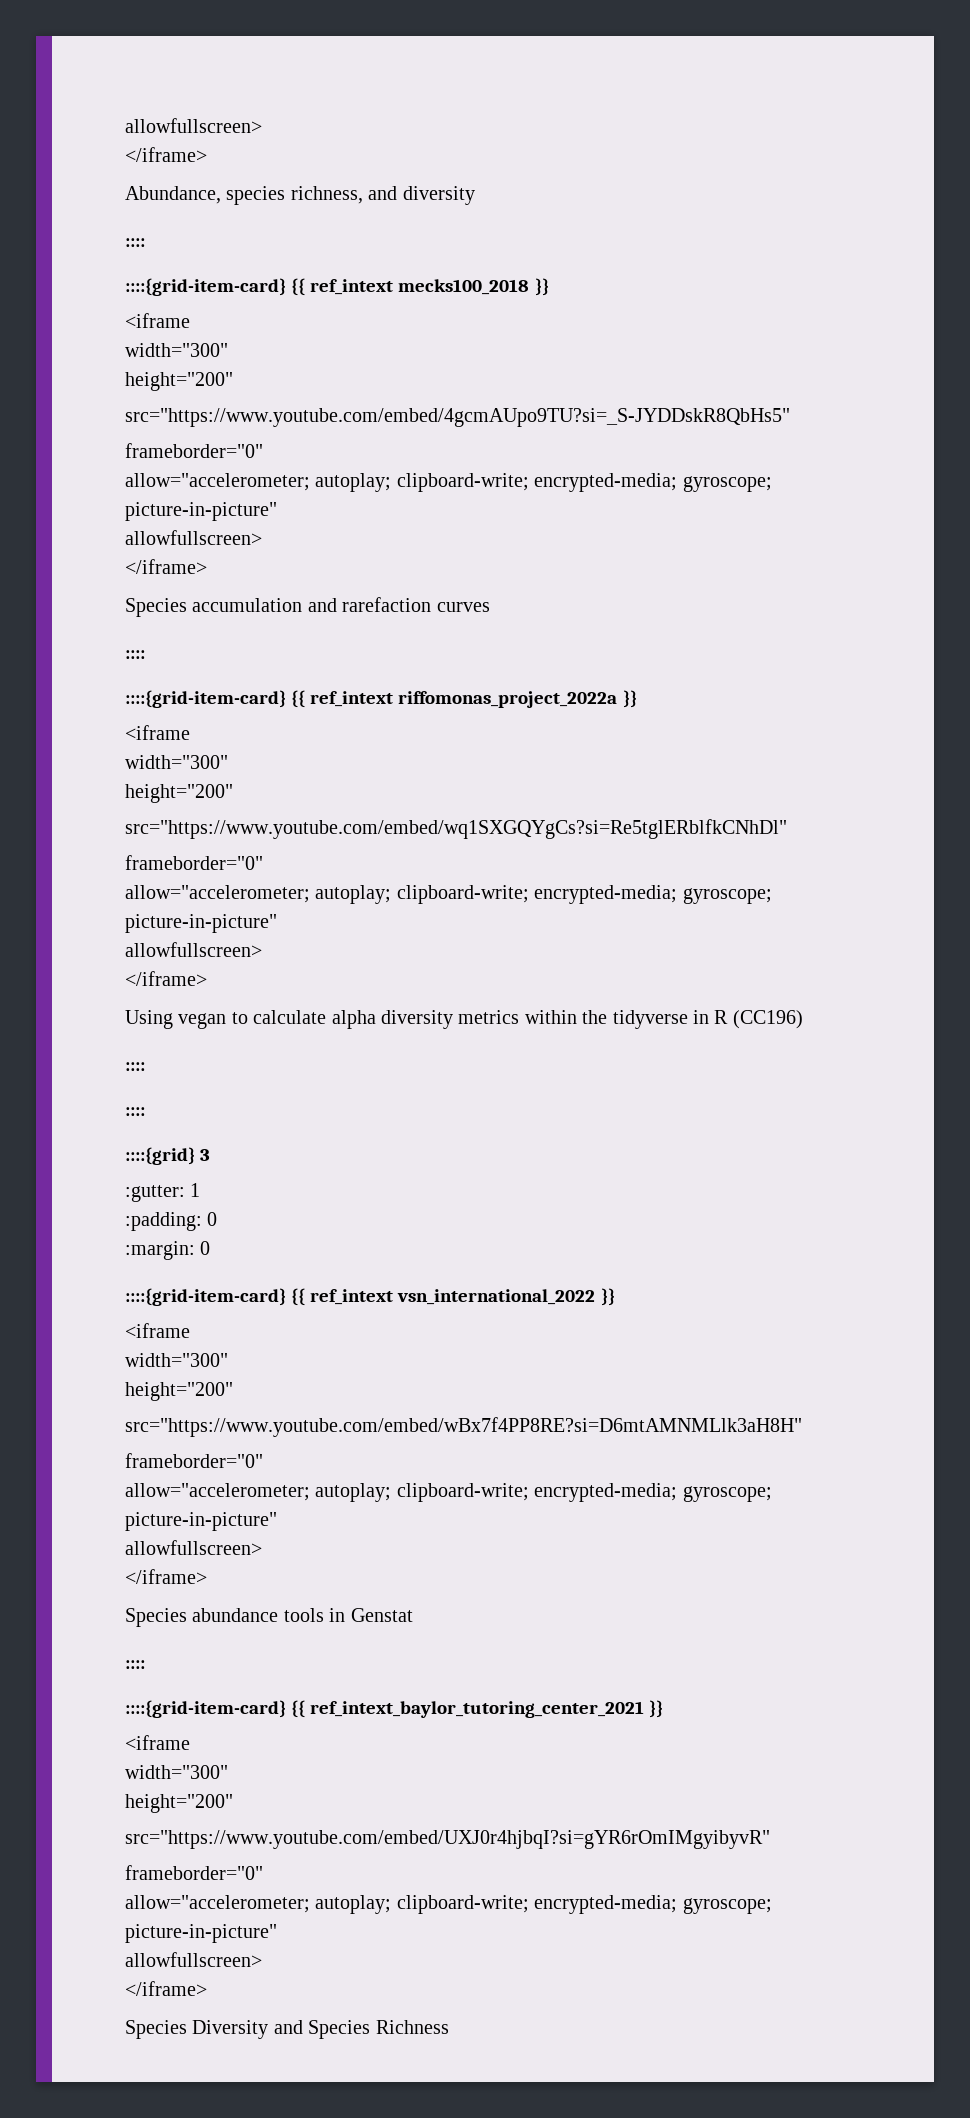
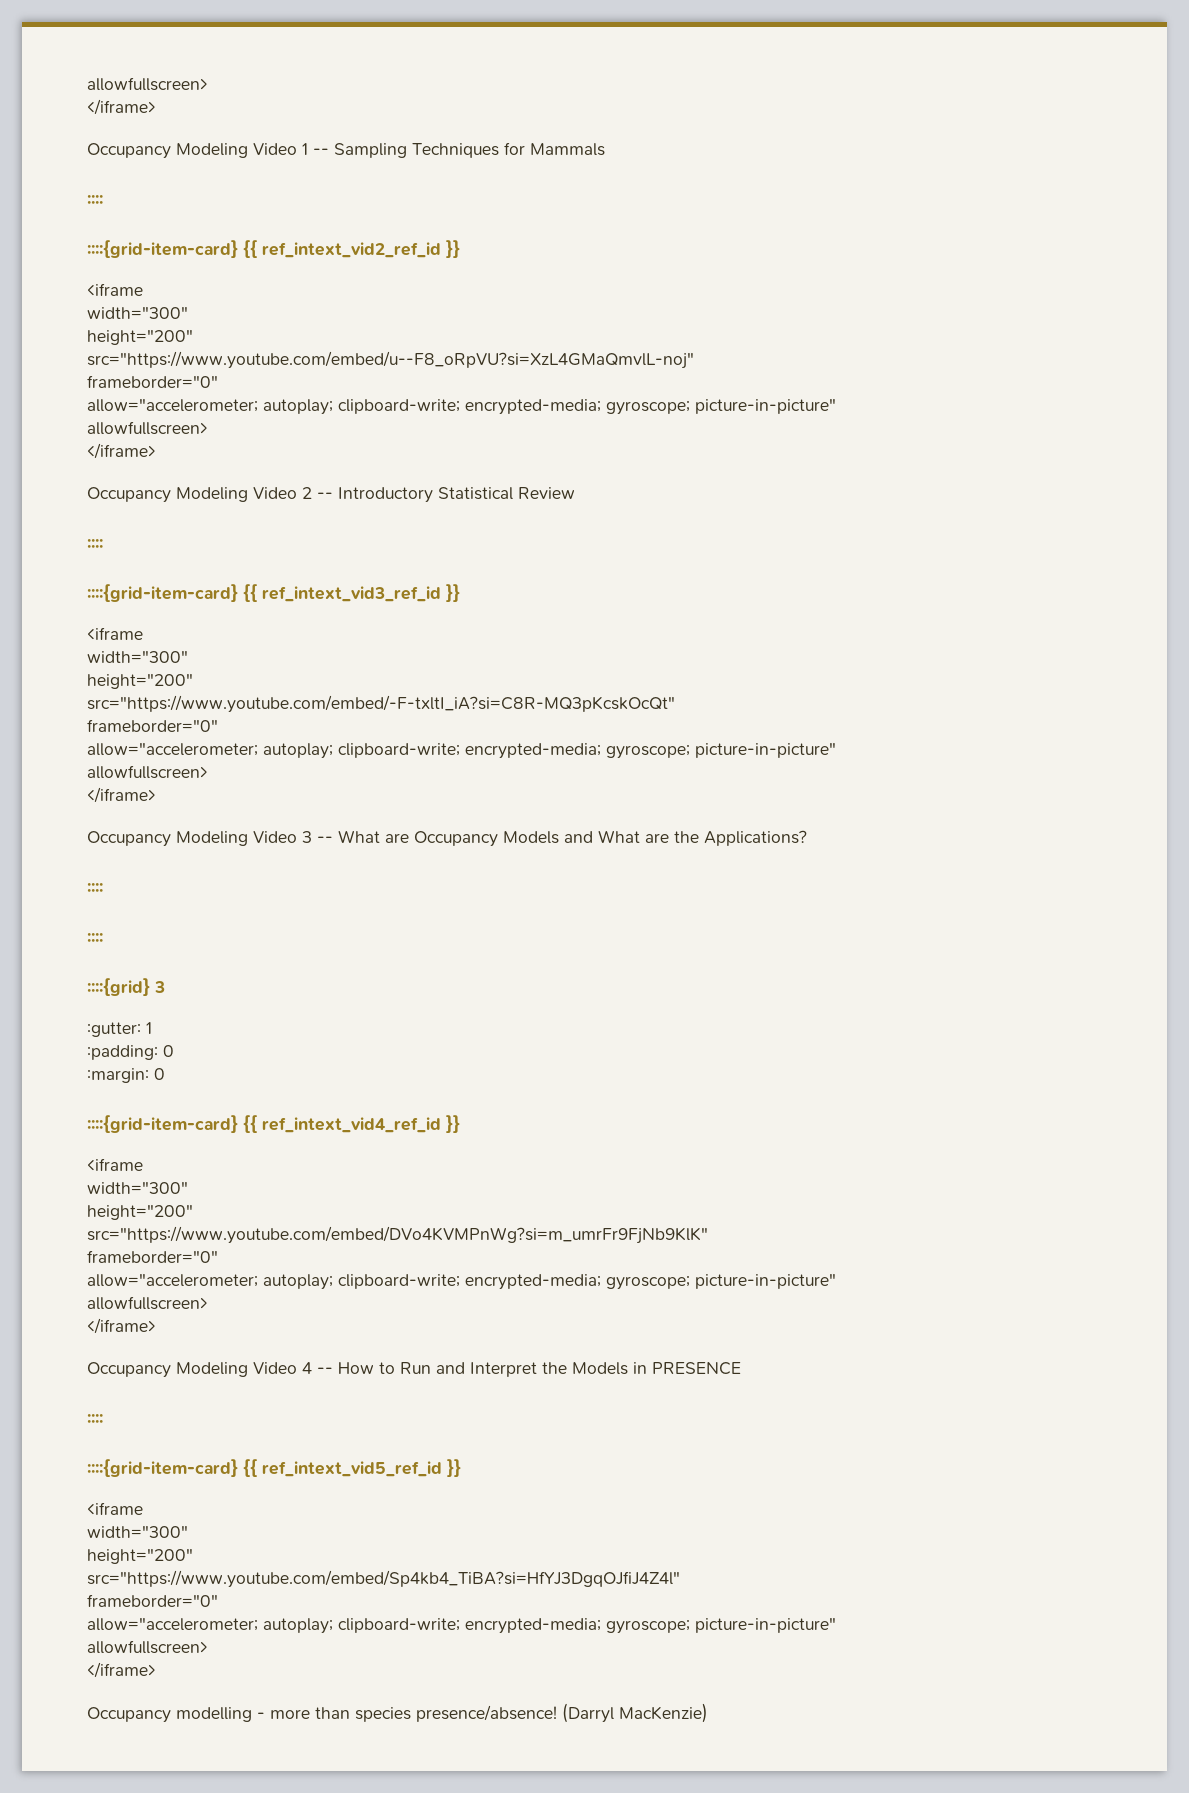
[125,118,262,133] [125,147,207,162] [125,186,475,205] [125,238,145,247] [125,278,549,296] [125,313,190,328] [125,343,228,357] [125,372,233,391] [125,408,790,427] [125,443,263,458] [125,473,772,492] [125,502,277,521] [125,530,262,545] [125,559,207,574] [125,597,490,617] [125,650,145,659] [125,690,637,708] [125,725,190,740] [125,755,228,769] [125,784,233,803] [125,819,787,839] [125,855,263,870] [125,885,772,904] [125,914,277,933] [125,942,262,957] [125,971,207,986] [125,1010,803,1029] allowfullscreen> // </iframe> // Abundance, species richness, and diversity // :::: // ::::{grid-item-card} {{ ref_intext mecks100_2018 }} // <iframe // width="300" // height="200" // src="https://www.youtube.com/embed/4gcmAUpo9TU?si=_S-JYDDskR8QbHs5" // frameborder="0" // allow="accelerometer; autoplay; clipboard-write; encrypted-media; gyroscope; picture-in-picture" // allowfullscreen> // </iframe> // Species accumulation and rarefaction curves // :::: // ::::{grid-item-card} {{ ref_intext riffomonas_project_2022a }} // <iframe // width="300" // height="200" // src="https://www.youtube.com/embed/wq1SXGQYgCs?si=Re5tglERblfkCNhDl" // frameborder="0" // allow="accelerometer; autoplay; clipboard-write; encrypted-media; gyroscope; picture-in-picture" // allowfullscreen> // </iframe> // Using vegan to calculate alpha diversity metrics within the tidyverse in R (CC196) -> [87,77,208,91] [87,99,156,115] [87,142,605,159] [87,195,103,205] [87,240,460,258] [87,283,143,296] [87,306,188,319] [87,329,193,345] [87,351,694,369] [87,375,218,388] [87,398,836,415] [87,421,208,435] [87,443,156,459] [87,487,575,503] [87,539,103,549] [87,584,460,602] [87,627,143,640] [87,650,188,663] [87,673,193,689] [87,695,675,713] [87,719,218,732] [87,742,836,759] [87,765,208,779] [87,787,156,803] [87,830,807,847] allowfullscreen> // </iframe> // Occupancy Modeling Video 1 -- Sampling Techniques for Mammals // :::: // ::::{grid-item-card} {{ ref_intext_vid2_ref_id }} // <iframe // width="300" // height="200" // src="https://www.youtube.com/embed/u--F8_oRpVU?si=XzL4GMaQmvlL-noj" // frameborder="0" // allow="accelerometer; autoplay; clipboard-write; encrypted-media; gyroscope; picture-in-picture" // allowfullscreen> // </iframe> // Occupancy Modeling Video 2 -- Introductory Statistical Review // :::: // ::::{grid-item-card} {{ ref_intext_vid3_ref_id }} // <iframe // width="300" // height="200" // src="https://www.youtube.com/embed/-F-txltI_iA?si=C8R-MQ3pKcskOcQt" // frameborder="0" // allow="accelerometer; autoplay; clipboard-write; encrypted-media; gyroscope; picture-in-picture" // allowfullscreen> // </iframe> // Occupancy Modeling Video 3 -- What are Occupancy Models and What are the Applications?
[310,1288,615,1306] [125,1323,190,1338] [125,1353,228,1367] [125,1382,233,1401] [125,1417,802,1437] [125,1453,263,1468] [125,1483,772,1502] [125,1512,277,1531] [125,1540,262,1555] [125,1569,207,1584] [125,1608,413,1627] [125,1660,145,1669] [125,1700,664,1718] [125,1735,190,1750] [125,1765,228,1779] [125,1794,233,1813] [125,1830,770,1849] [125,1865,263,1880] [125,1895,772,1914] [125,1924,277,1943] [125,1952,262,1967] [125,1981,207,1996] [125,2020,449,2039] ref_intext vsn_international_2022 }} // <iframe // width="300" // height="200" // src="https://www.youtube.com/embed/wBx7f4PP8RE?si=D6mtAMNMLlk3aH8H" // frameborder="0" // allow="accelerometer; autoplay; clipboard-write; encrypted-media; gyroscope; picture-in-picture" // allowfullscreen> // </iframe> // Species abundance tools in Genstat // :::: // ::::{grid-item-card} {{ ref_intext_baylor_tutoring_center_2021 }} // <iframe // width="300" // height="200" // src="https://www.youtube.com/embed/UXJ0r4hjbqI?si=gYR6rOmIMgyibyvR" // frameborder="0" // allow="accelerometer; autoplay; clipboard-write; encrypted-media; gyroscope; picture-in-picture" // allowfullscreen> // </iframe> // Species Diversity and Species Richness -> [262,1115,460,1133] [87,1158,143,1171] [87,1181,188,1194] [87,1204,193,1220] [87,1226,708,1244] [87,1250,218,1263] [87,1273,836,1290] [87,1296,208,1310] [87,1318,156,1334] [87,1362,741,1378] [87,1414,103,1424] [87,1459,461,1477] [87,1502,143,1515] [87,1525,188,1538] [87,1548,193,1564] [87,1570,680,1588] [87,1594,218,1607] [87,1617,836,1634] [87,1640,208,1654] [87,1662,156,1678] [87,1703,708,1723] ref_intext_vid4_ref_id }} // <iframe // width="300" // height="200" // src="https://www.youtube.com/embed/DVo4KVMPnWg?si=m_umrFr9FjNb9KlK" // frameborder="0" // allow="accelerometer; autoplay; clipboard-write; encrypted-media; gyroscope; picture-in-picture" // allowfullscreen> // </iframe> // Occupancy Modeling Video 4 -- How to Run and Interpret the Models in PRESENCE // :::: // ::::{grid-item-card} {{ ref_intext_vid5_ref_id }} // <iframe // width="300" // height="200" // src="https://www.youtube.com/embed/Sp4kb4_TiBA?si=HfYJ3DgqOJfiJ4Z4l" // frameborder="0" // allow="accelerometer; autoplay; clipboard-write; encrypted-media; gyroscope; picture-in-picture" // allowfullscreen> // </iframe> // Occupancy modelling - more than species presence/absence! (Darryl MacKenzie)

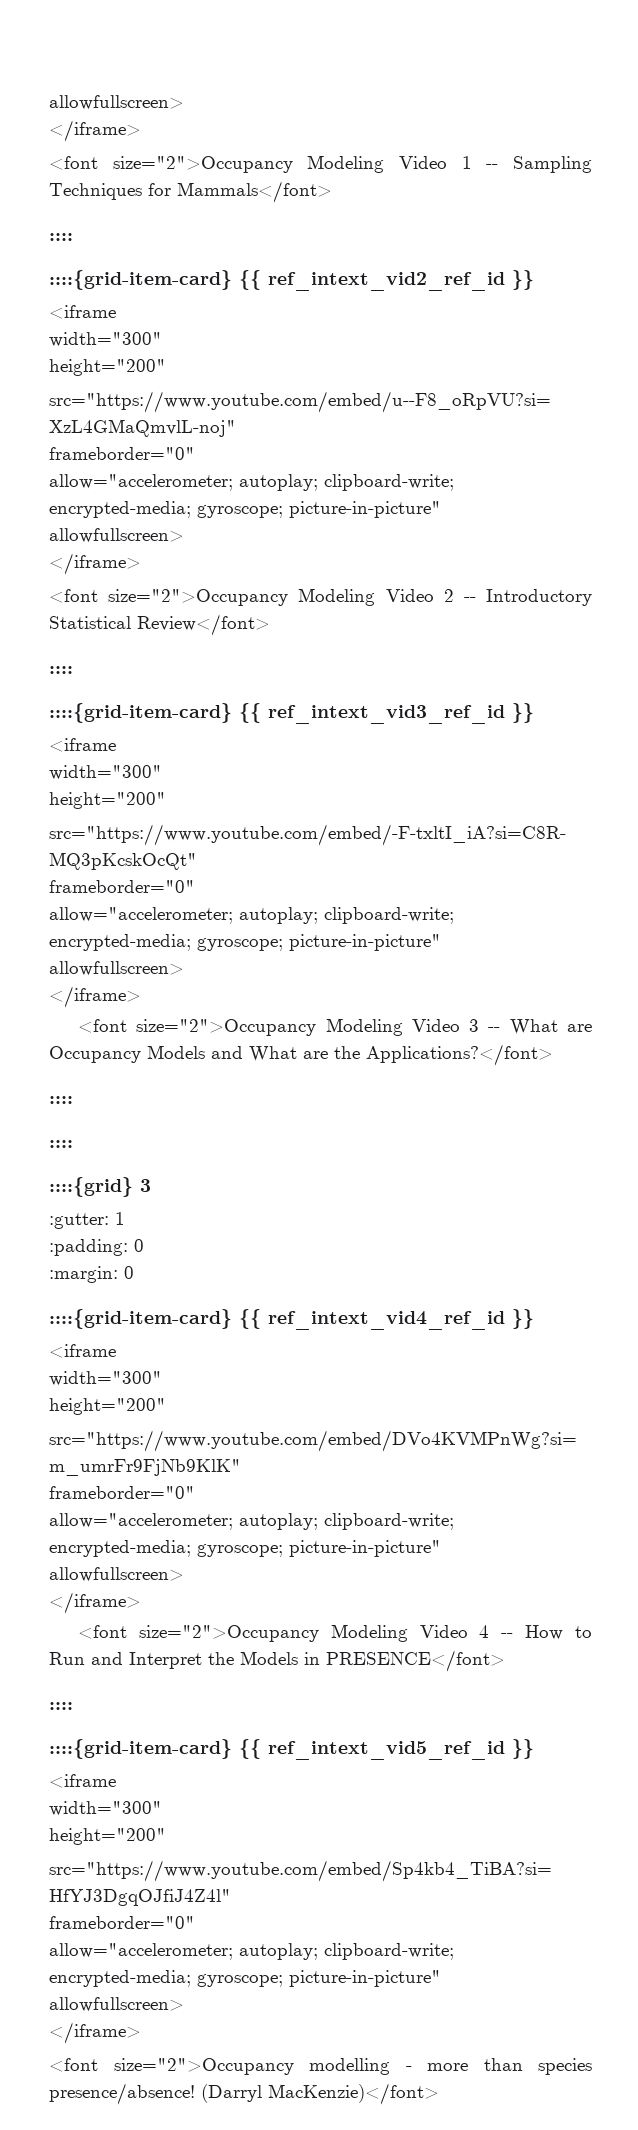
[87,77,208,91] [87,99,156,115] [87,143,171,159] allowfullscreen> // </iframe> // Occupancy -> [49,95,184,110] [49,120,141,142] [49,156,293,173] allowfullscreen> // </iframe> // <font size="2">Occupancy
[530,143,605,156] Mammals -> [177,181,332,203] Mammals</font>
[87,487,171,503] Occupancy -> [49,589,289,606] <font size="2">Occupancy
[518,487,575,499] Review -> [137,614,270,636] Review</font>
[87,831,171,847] Occupancy -> [77,1019,317,1036] <font size="2">Occupancy
[704,830,807,846] Applications? -> [366,1044,553,1066] Applications?</font>
[87,1362,171,1378] Occupancy -> [77,1625,319,1642] <font size="2">Occupancy
[652,1362,741,1375] PRESENCE -> [326,1650,505,1672] PRESENCE</font>
[87,1707,171,1723] Occupancy -> [49,2058,294,2075] <font size="2">Occupancy
[619,1703,708,1723] MacKenzie) -> [268,2083,439,2105] MacKenzie)</font>

